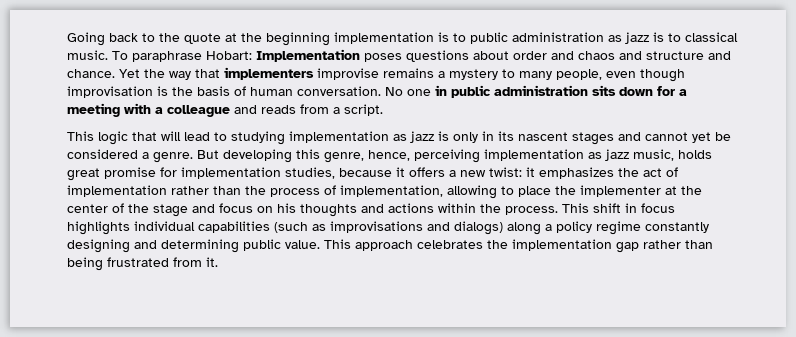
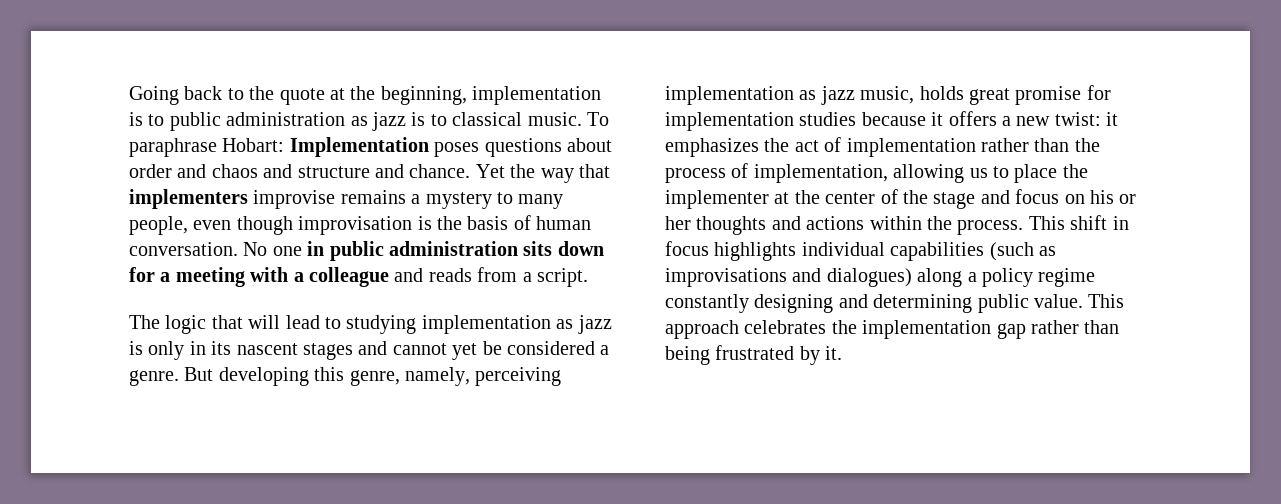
[266,32,330,46] beginning -> [380,86,467,105] beginning,
[67,131,94,141] This -> [129,315,160,329] The
[368,150,410,161] hence, -> [405,367,470,386] namely,
[285,167,335,179] studies, -> [799,112,857,126] studies
(497, 192) none -> [969,168,988,178] us
(296, 208) none -> [1119,194,1137,204] [665,216,691,230] or her
[454,221,503,235] dialogs) -> [826,268,912,287] dialogues)
[173,257,202,267] from -> [799,346,820,365] by

